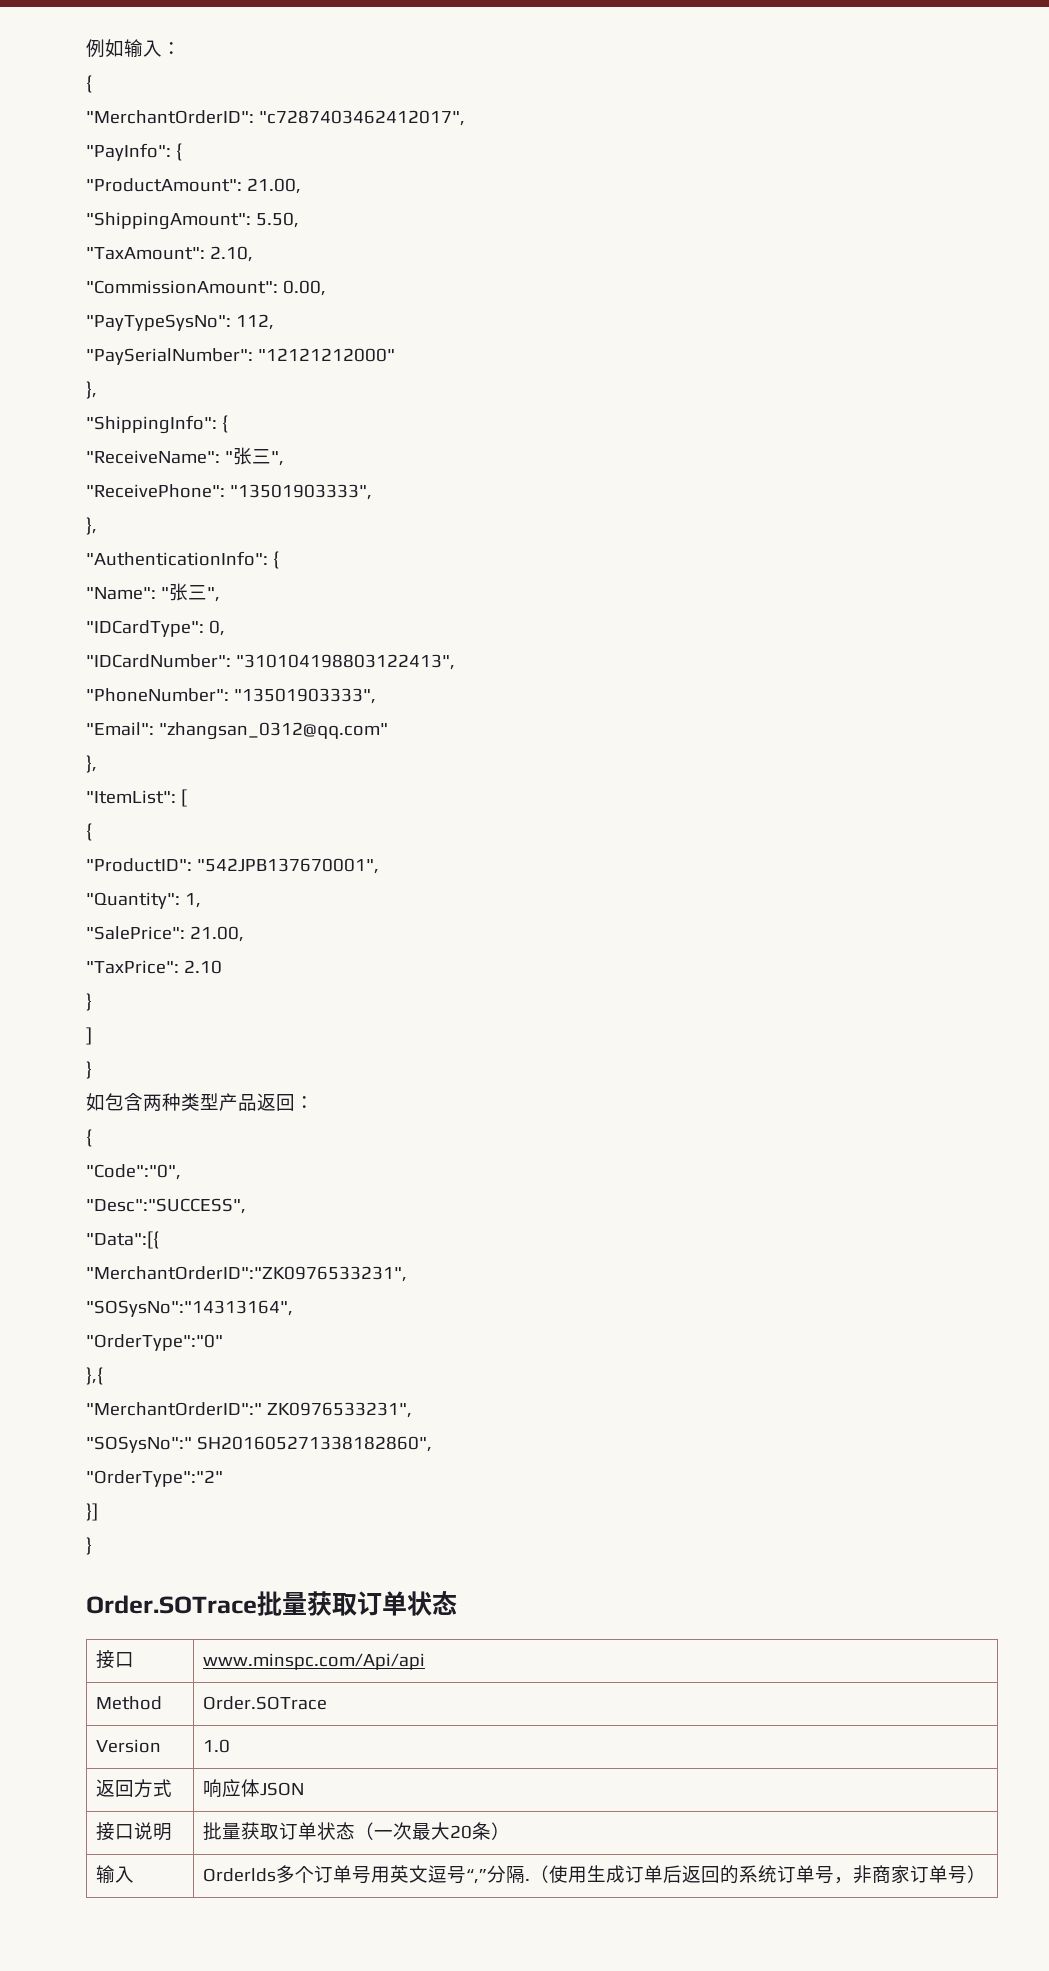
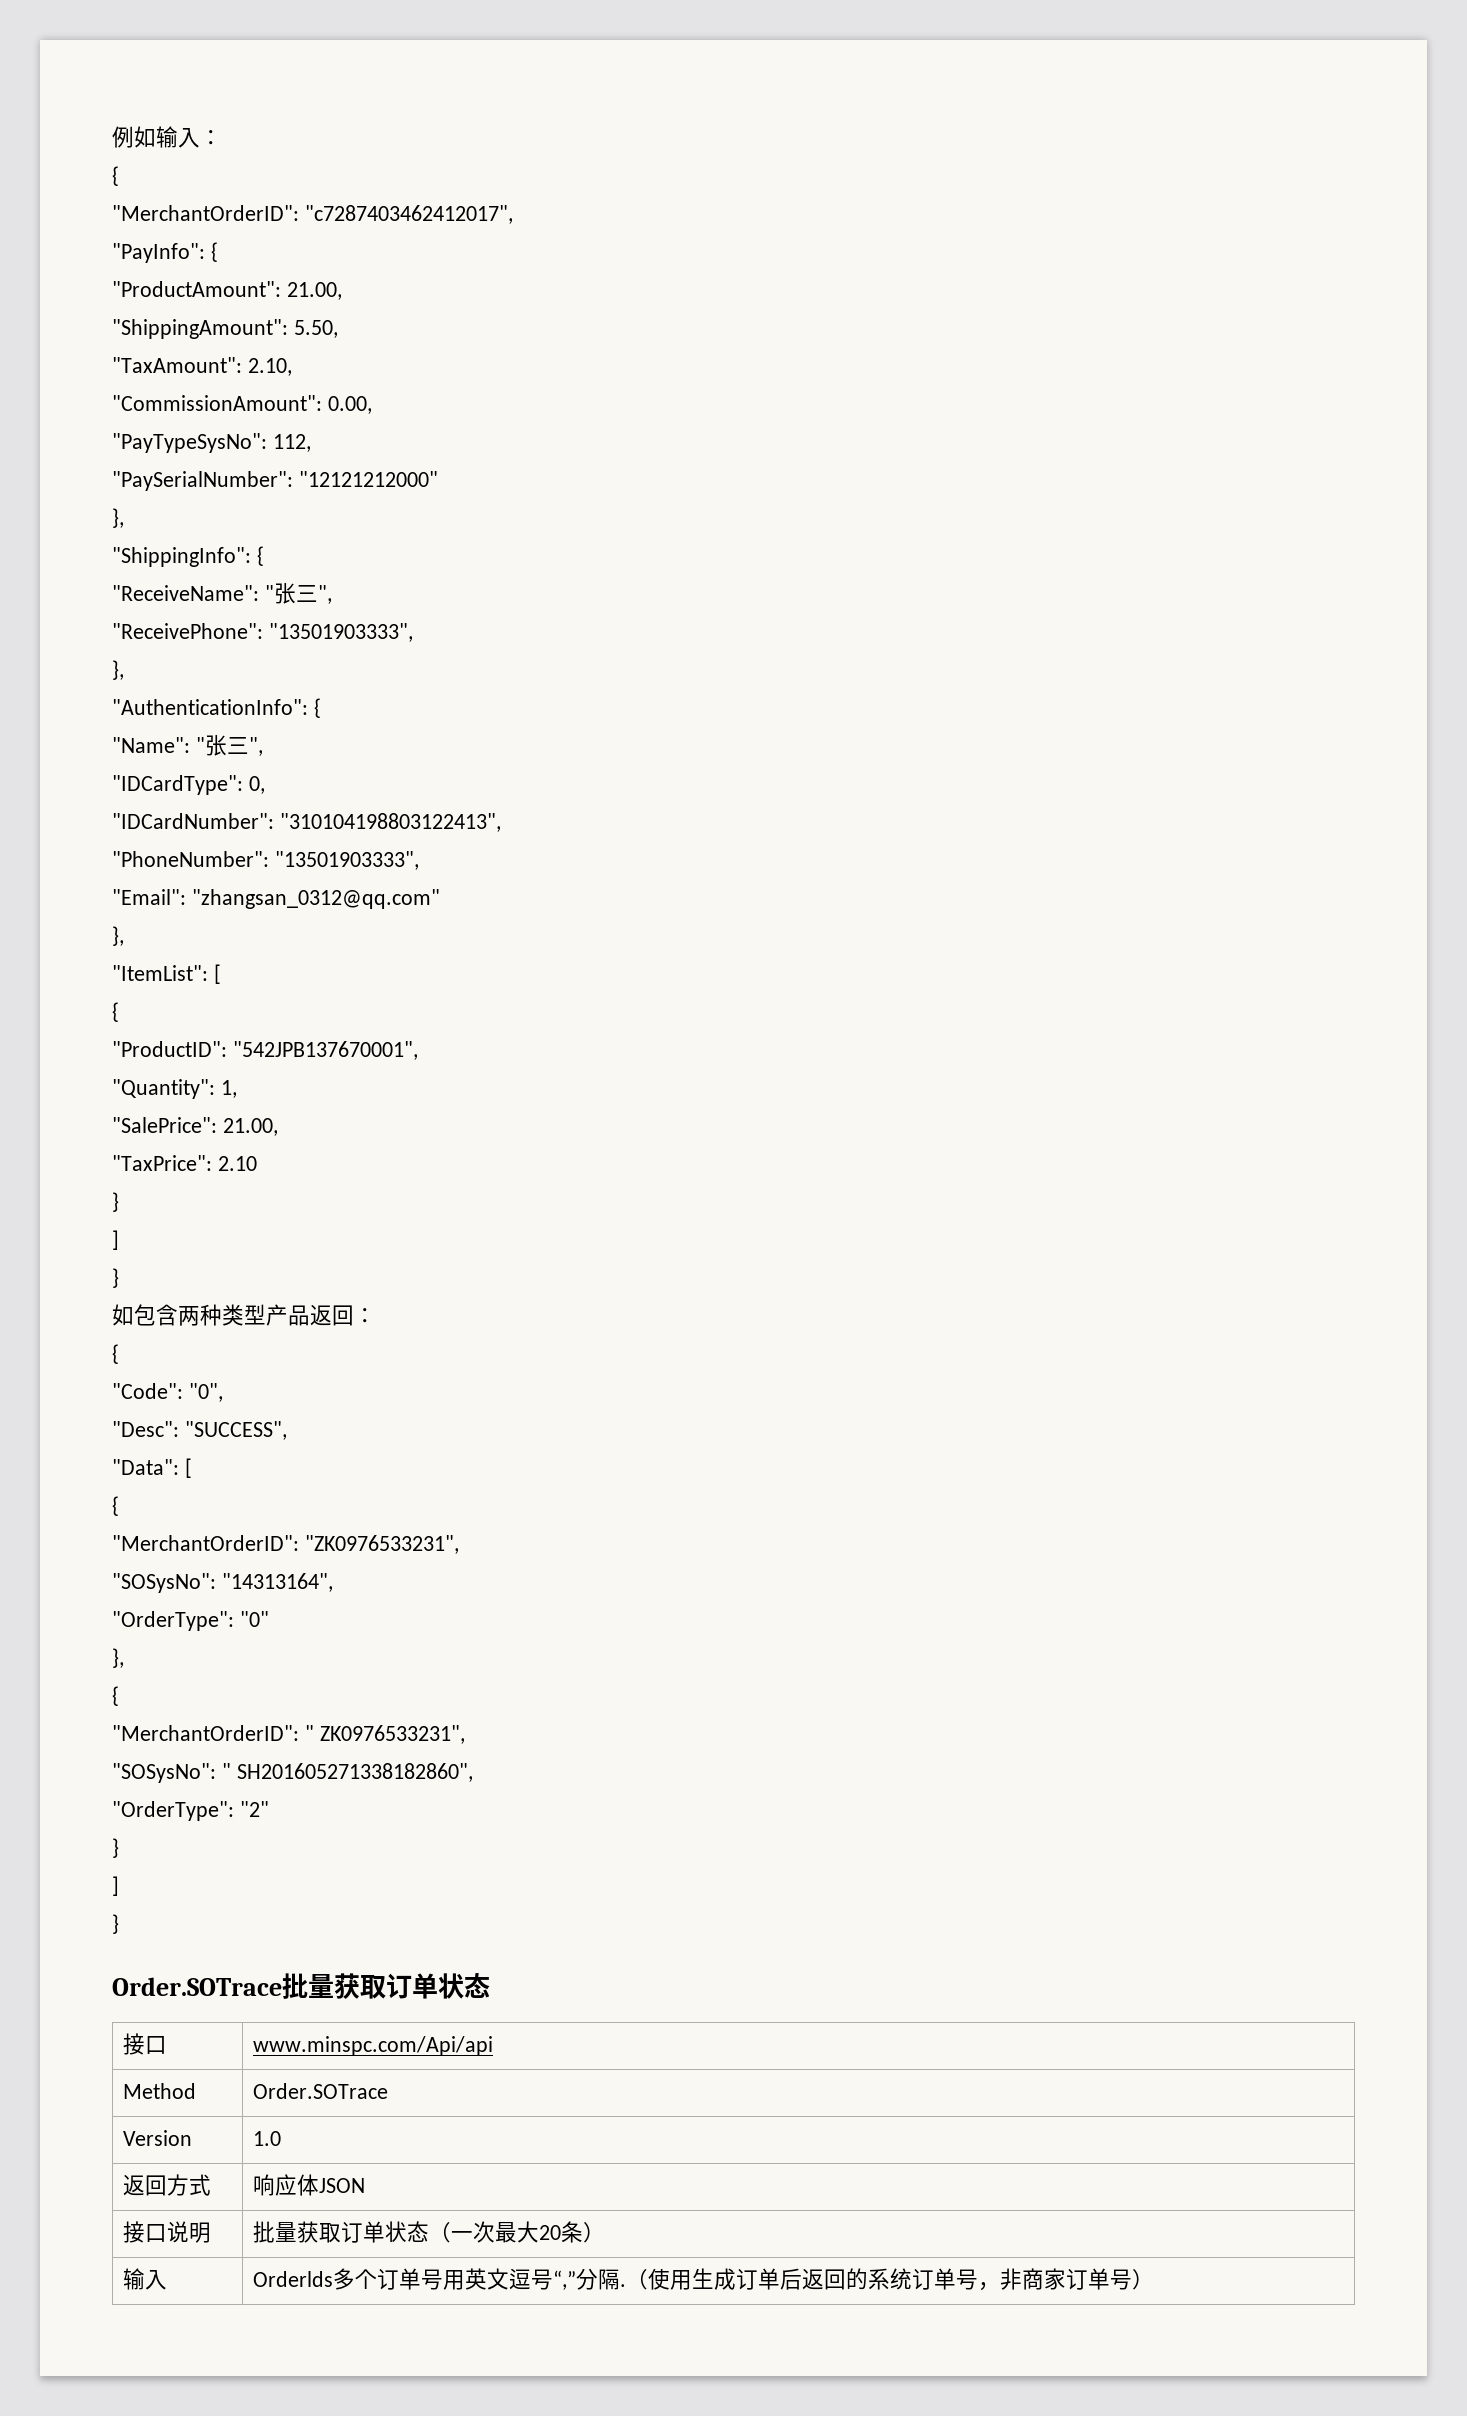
[86,1164,181,1180] [86,1198,246,1214] [86,1231,159,1249] [86,1266,407,1282] [86,1300,293,1317] [86,1334,223,1351] [86,1367,103,1385] [86,1402,262,1416] "Code":"0", // "Desc":"SUCCESS", // "Data":[{ // "MerchantOrderID":"ZK0976533231", // "SOSysNo":"14313164", // "OrderType":"0" // },{ // "MerchantOrderID":" -> [112,1383,223,1402] [112,1421,287,1440] [112,1458,192,1478] [112,1496,119,1516] [112,1535,459,1554] [112,1573,333,1593] [112,1611,269,1631] [112,1648,124,1668] [112,1686,119,1706] [112,1725,314,1741] "Code": "0", // "Desc": "SUCCESS", // "Data": [ // { // "MerchantOrderID": "ZK0976533231", // "SOSysNo": "14313164", // "OrderType": "0" // }, // { // "MerchantOrderID": "
[86,1436,192,1453] "SOSysNo":" -> [112,1763,231,1783] "SOSysNo": "
[86,1470,223,1487] [86,1503,98,1521] "OrderType":"2" // }] -> [112,1801,269,1821] [112,1838,119,1858] [112,1876,119,1896] "OrderType": "2" // } // ]

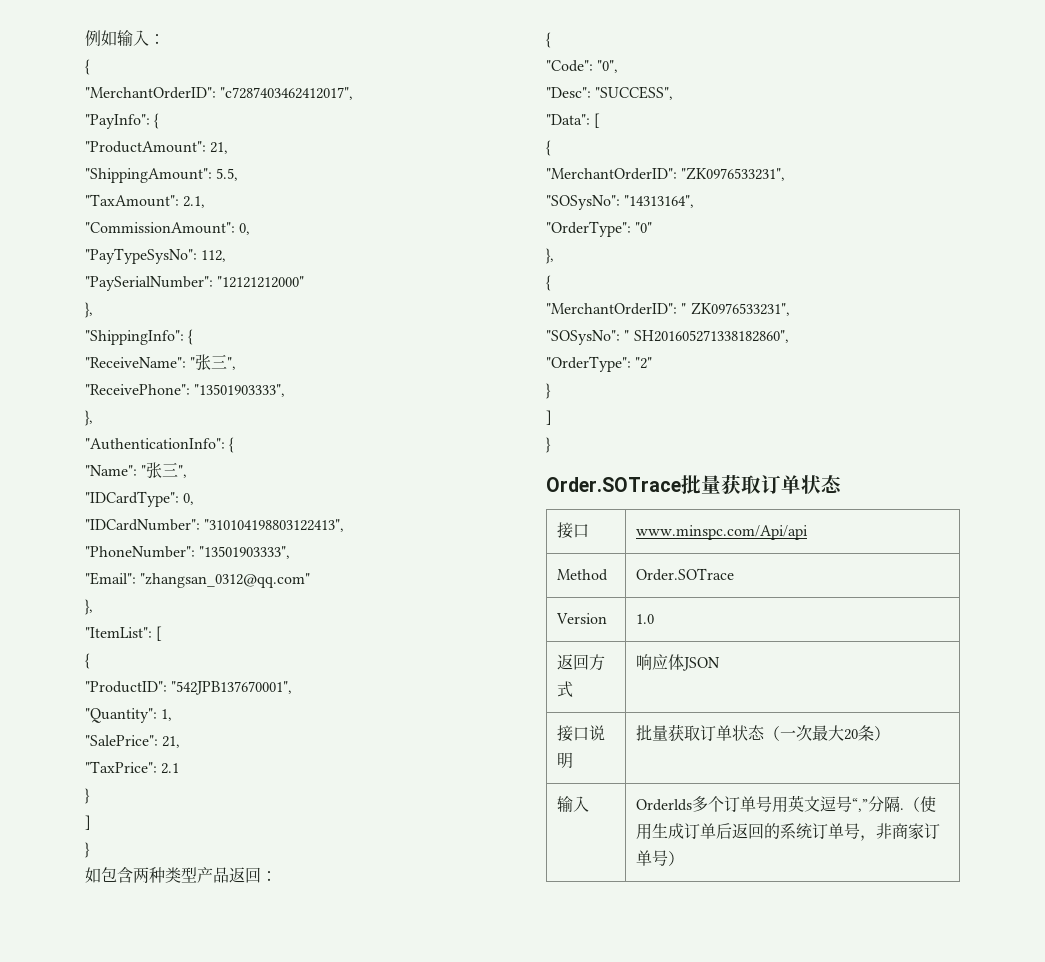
[286,282,342,300] 21.00, -> [210,142,229,154] 21,
[293,320,338,338] 5.50, -> [216,168,239,181] 5.5,
[247,358,292,376] 2.10, -> [183,196,206,208] 2.1,
[327,396,372,414] 0.00, -> [239,223,251,235] 0,
[222,1118,278,1136] 21.00, -> [162,736,181,748] 21,
[217,1156,257,1171] 2.10 -> [161,763,180,774] 2.1

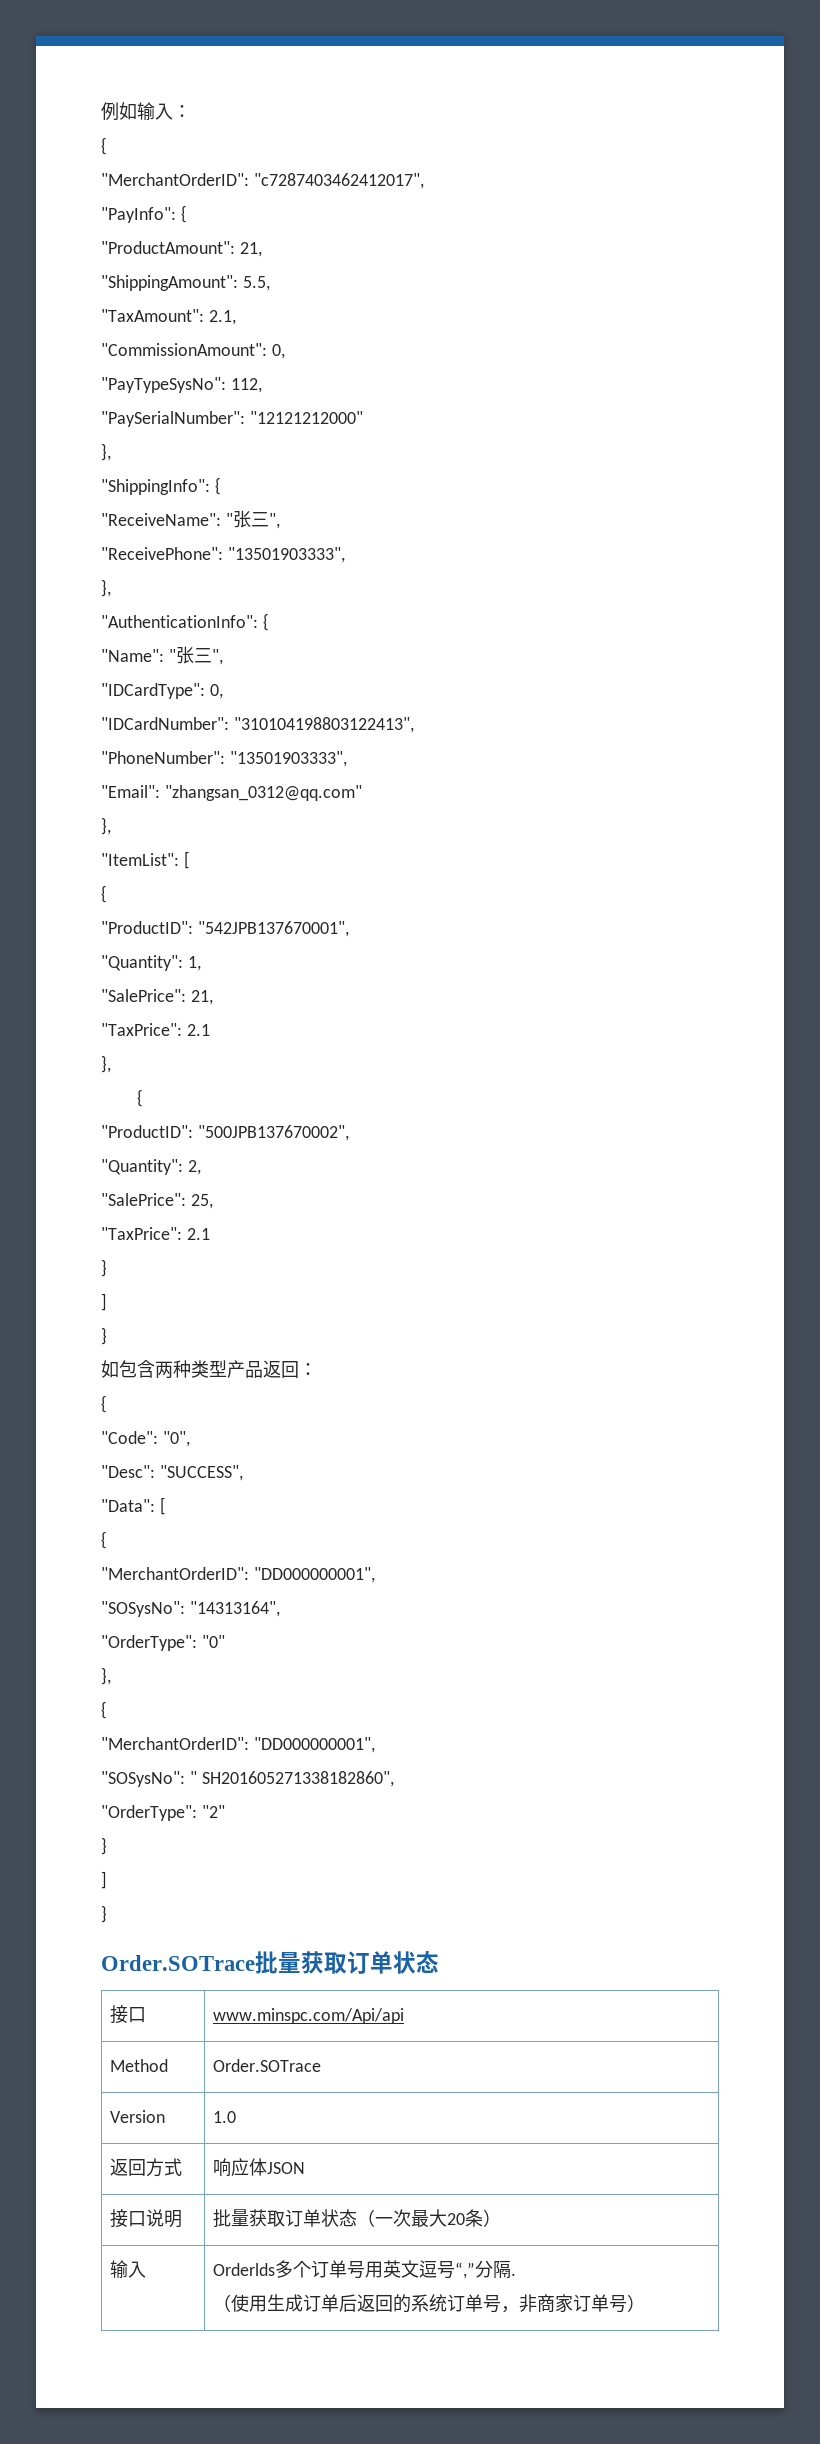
(180, 768) none -> [101,1055,111,1073] [136,1089,143,1107] [101,1125,349,1141] [101,1159,201,1175] [101,1193,213,1209] [101,1227,210,1240] // }, // { // "ProductID": "500JPB137670002", // "Quantity": 2, // "SalePrice": 25, // "TaxPrice": 2.1
[681,167,786,181] "ZK0976533231", -> [253,1567,375,1583] "DD000000001",
[681,302,790,316] " ZK0976533231", -> [253,1737,375,1753] "DD000000001",
(905, 809) none -> (516, 2274) //

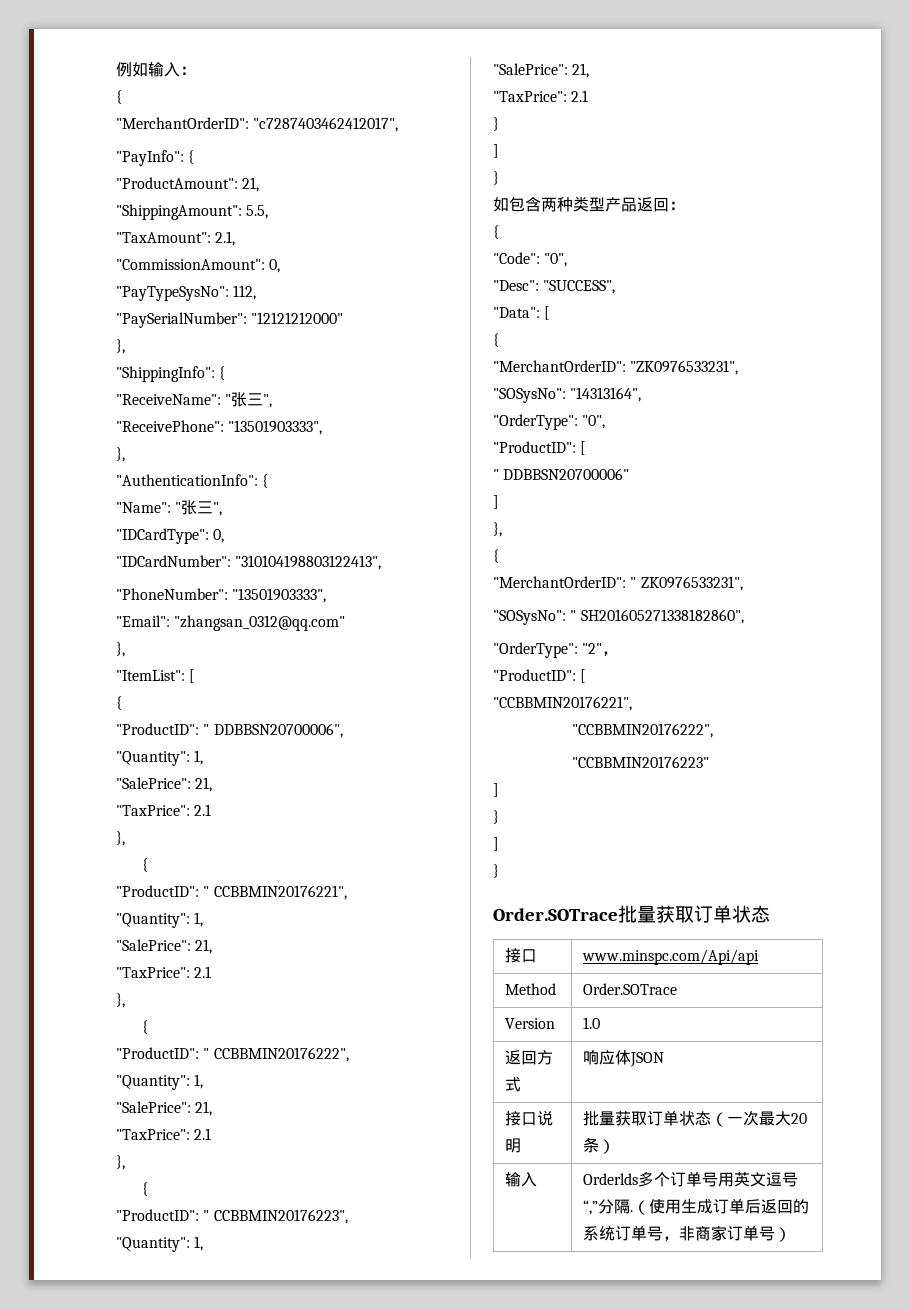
[197,921,349,937] [101,955,201,971] [101,989,213,1005] [101,1023,210,1036] [101,1055,111,1073] [136,1089,143,1107] [101,1125,349,1141] [101,1159,201,1175] [101,1193,213,1209] "542JPB137670001", // "Quantity": 1, // "SalePrice": 21, // "TaxPrice": 2.1 // }, // { // "ProductID": "500JPB137670002", // "Quantity": 2, // "SalePrice": 25, -> [203,723,343,738] [116,750,204,766] [116,777,213,792] [116,804,212,816] [116,831,125,846] [142,858,149,872] [116,885,347,900] [116,912,204,928] [116,939,213,954] [116,966,212,978] [116,993,125,1008] [142,1020,149,1034] [116,1047,349,1062] [116,1074,204,1090] [116,1101,213,1116] [116,1128,212,1140] [116,1155,125,1170] [142,1182,149,1196] [116,1209,348,1224] [116,1236,204,1252] [493,63,590,78] " DDBBSN20700006", // "Quantity": 1, // "SalePrice": 21, // "TaxPrice": 2.1 // }, // { // "ProductID": " CCBBMIN20176221", // "Quantity": 1, // "SalePrice": 21, // "TaxPrice": 2.1 // }, // { // "ProductID": " CCBBMIN20176222", // "Quantity": 1, // "SalePrice": 21, // "TaxPrice": 2.1 // }, // { // "ProductID": " CCBBMIN20176223", // "Quantity": 1, // "SalePrice": 21,
[253,1567,375,1583] "DD000000001", -> [630,360,739,375] "ZK0976533231",
[201,1635,225,1648] "0" -> [582,415,606,429] [493,441,587,455] [493,468,630,480] [493,495,499,509] "0", // "ProductID": [ // " DDBBSN20700006" // ]
[253,1737,375,1753] "DD000000001", -> [630,576,743,591] " ZK0976533231",
(225, 1811) none -> [602,651,619,656] [493,669,587,683] [493,696,632,711] [571,723,713,738] [571,756,709,768] [493,783,499,797] ， // "ProductID": [ // "CCBBMIN20176221", // "CCBBMIN20176222", // "CCBBMIN20176223" // ]
(516, 2274) // -> (634, 1211) none

